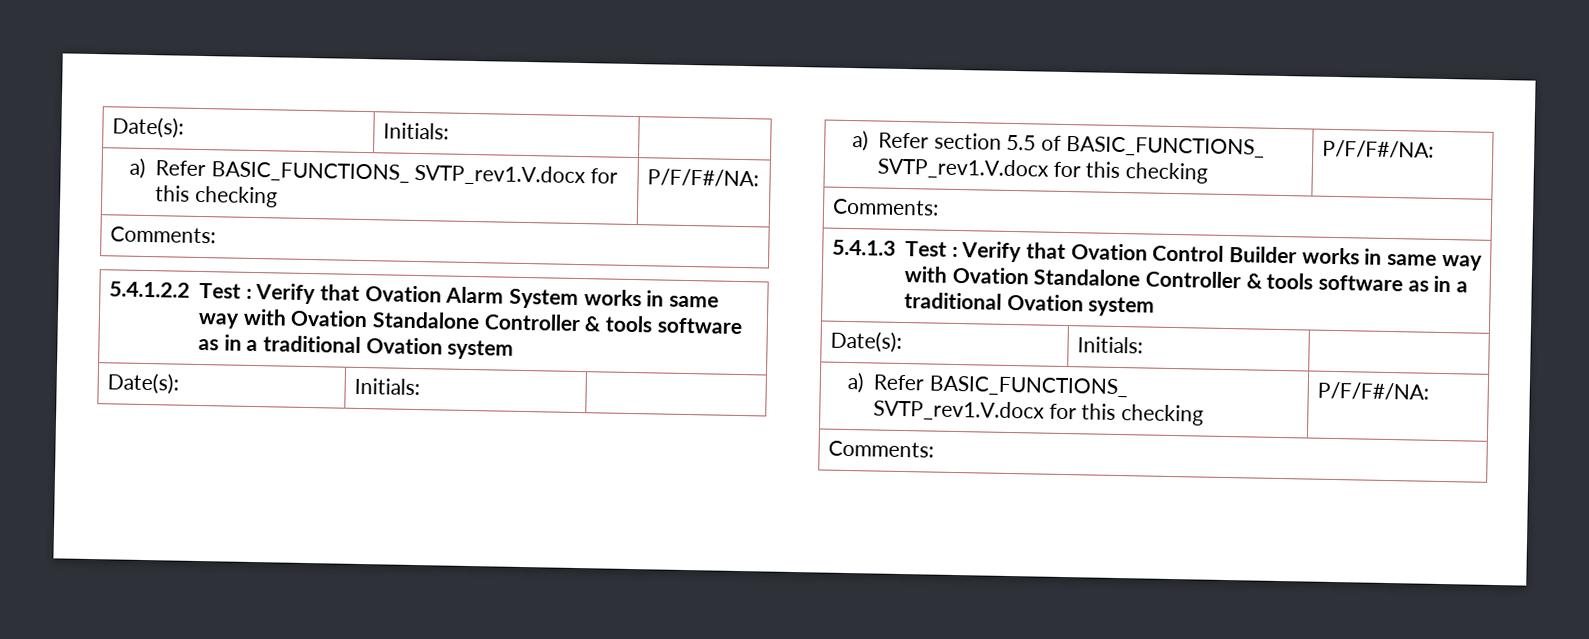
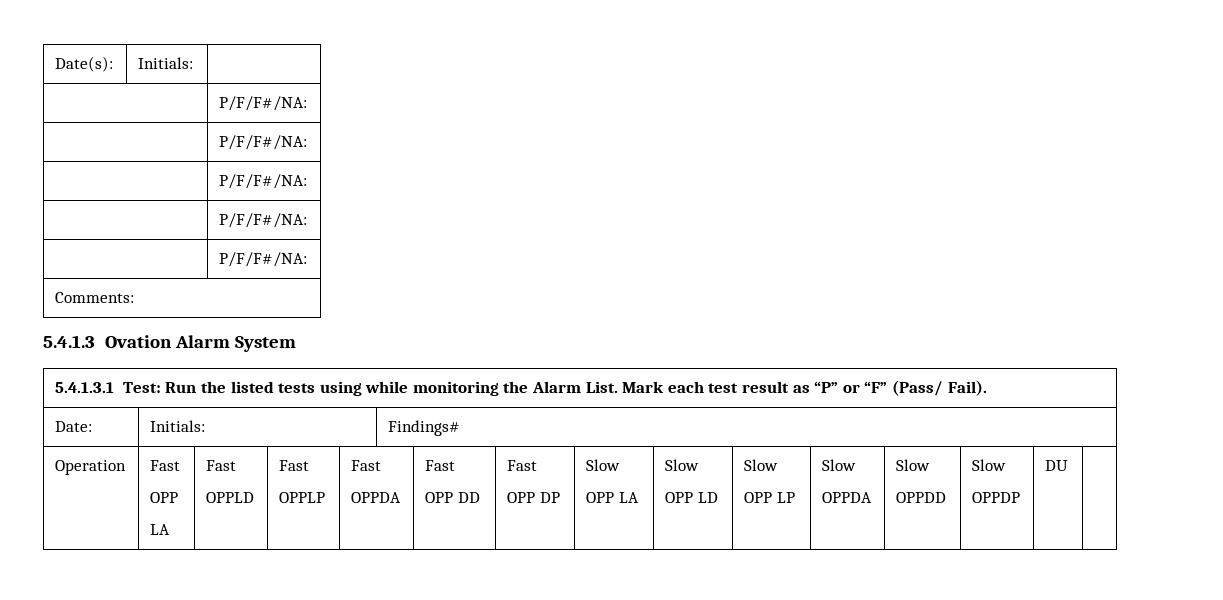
[111,116,184,139] [382,122,449,140] [128,157,619,187] [155,185,278,208] [646,168,759,188] [109,226,216,244] [108,281,720,310] [198,308,742,335] [198,334,515,360] [106,372,179,395] [353,377,420,396] [851,130,1265,158] [877,157,1209,184] [1321,139,1434,159] [831,198,939,216] [831,239,1483,271] [904,266,1469,293] [904,292,1156,317] [829,330,902,353] [1076,336,1143,354] [846,371,1128,398] [873,399,1205,426] [1316,381,1429,401] [827,440,934,458] Date(s): | Initials: | // a) Refer BASIC_FUNCTIONS_ SVTP_rev1.V.docx for this checking | P/F/F#/NA: // Comments: // 5.4.1.2.2 Test : Verify that Ovation Alarm System works in same way with Ovation Standalone Controller & tools software as in a traditional Ovation system // Date(s): | Initials: | // a) Refer section 5.5 of BASIC_FUNCTIONS_ SVTP_rev1.V.docx for this checking | P/F/F#/NA: // Comments: // 5.4.1.3 Test : Verify that Ovation Control Builder works in same way with Ovation Standalone Controller & tools software as in a traditional Ovation system // Date(s): | Initials: | // a) Refer BASIC_FUNCTIONS_ SVTP_rev1.V.docx for this checking | P/F/F#/NA: // Comments: -> [55,56,114,72] [138,57,194,69] [219,96,308,111] [219,135,308,150] [219,174,308,189] [219,213,308,228] [219,252,308,267] [55,292,135,303] [43,335,296,352] [55,380,987,396] [55,421,93,432] [150,420,206,432] [388,420,461,436] [55,460,127,475] [150,460,181,471] [150,492,179,503] [150,524,171,535] [206,460,237,471] [206,492,255,503] [279,460,310,471] [279,492,326,503] [351,460,382,471] [351,492,402,503] [425,460,456,471] [425,492,480,503] [507,460,538,471] [507,492,560,503] [586,459,621,471] [586,492,639,503] [665,459,700,471] [665,492,718,503] [744,459,779,471] [744,492,795,503] [822,459,857,471] [822,492,873,503] [896,459,931,471] [896,492,947,503] [972,459,1007,471] [972,492,1021,503] [1045,460,1069,471] Date(s): | Initials: | // | P/F/F#/NA: // | P/F/F#/NA: // | P/F/F#/NA: // | P/F/F#/NA: // | P/F/F#/NA: // Comments: // 5.4.1.3 Ovation Alarm System // 5.4.1.3.1 Test: Run the listed tests using while monitoring the Alarm List. Mark each test result as “P” or “F” (Pass/ Fail). // Date: | Initials: | Findings# // Operation | Fast // OPP // LA | Fast // OPPLD | Fast // OPPLP | Fast // OPPDA | Fast // OPP DD | Fast // OPP DP | Slow // OPP LA | Slow // OPP LD | Slow // OPP LP | Slow // OPPDA | Slow // OPPDD | Slow // OPPDP | DU |

